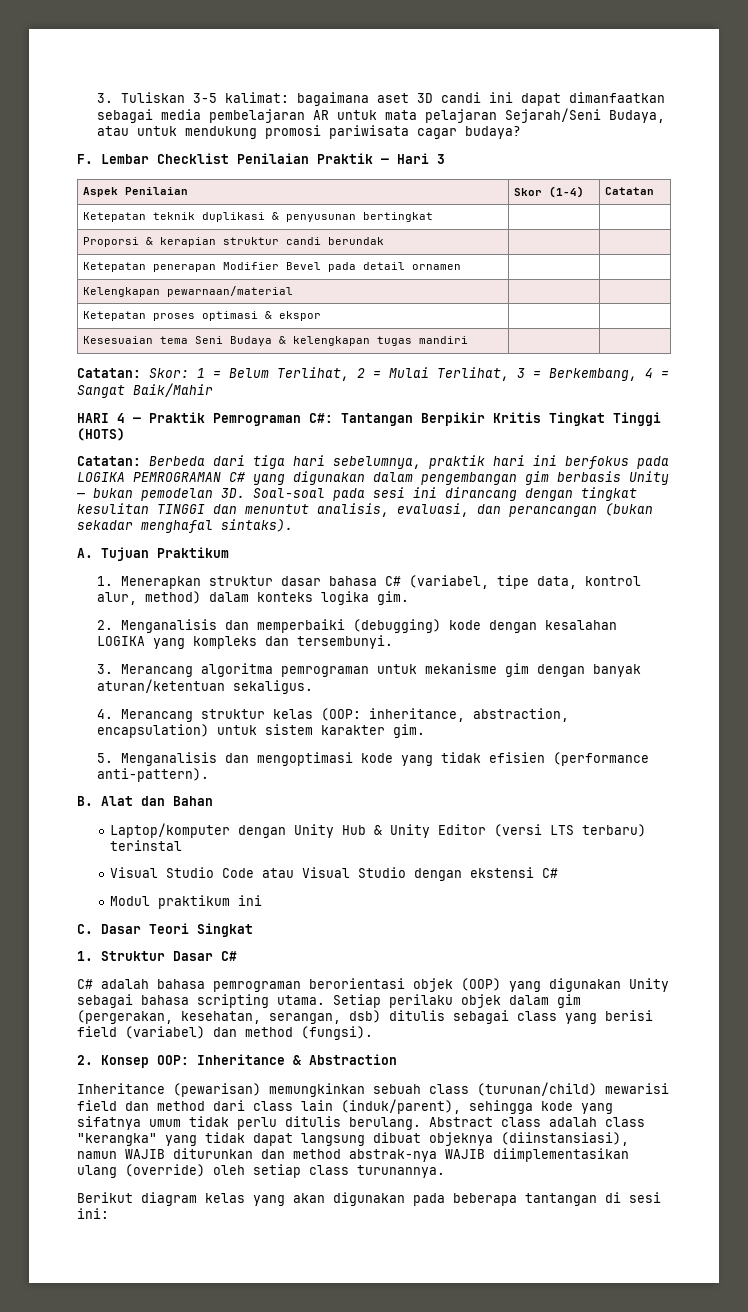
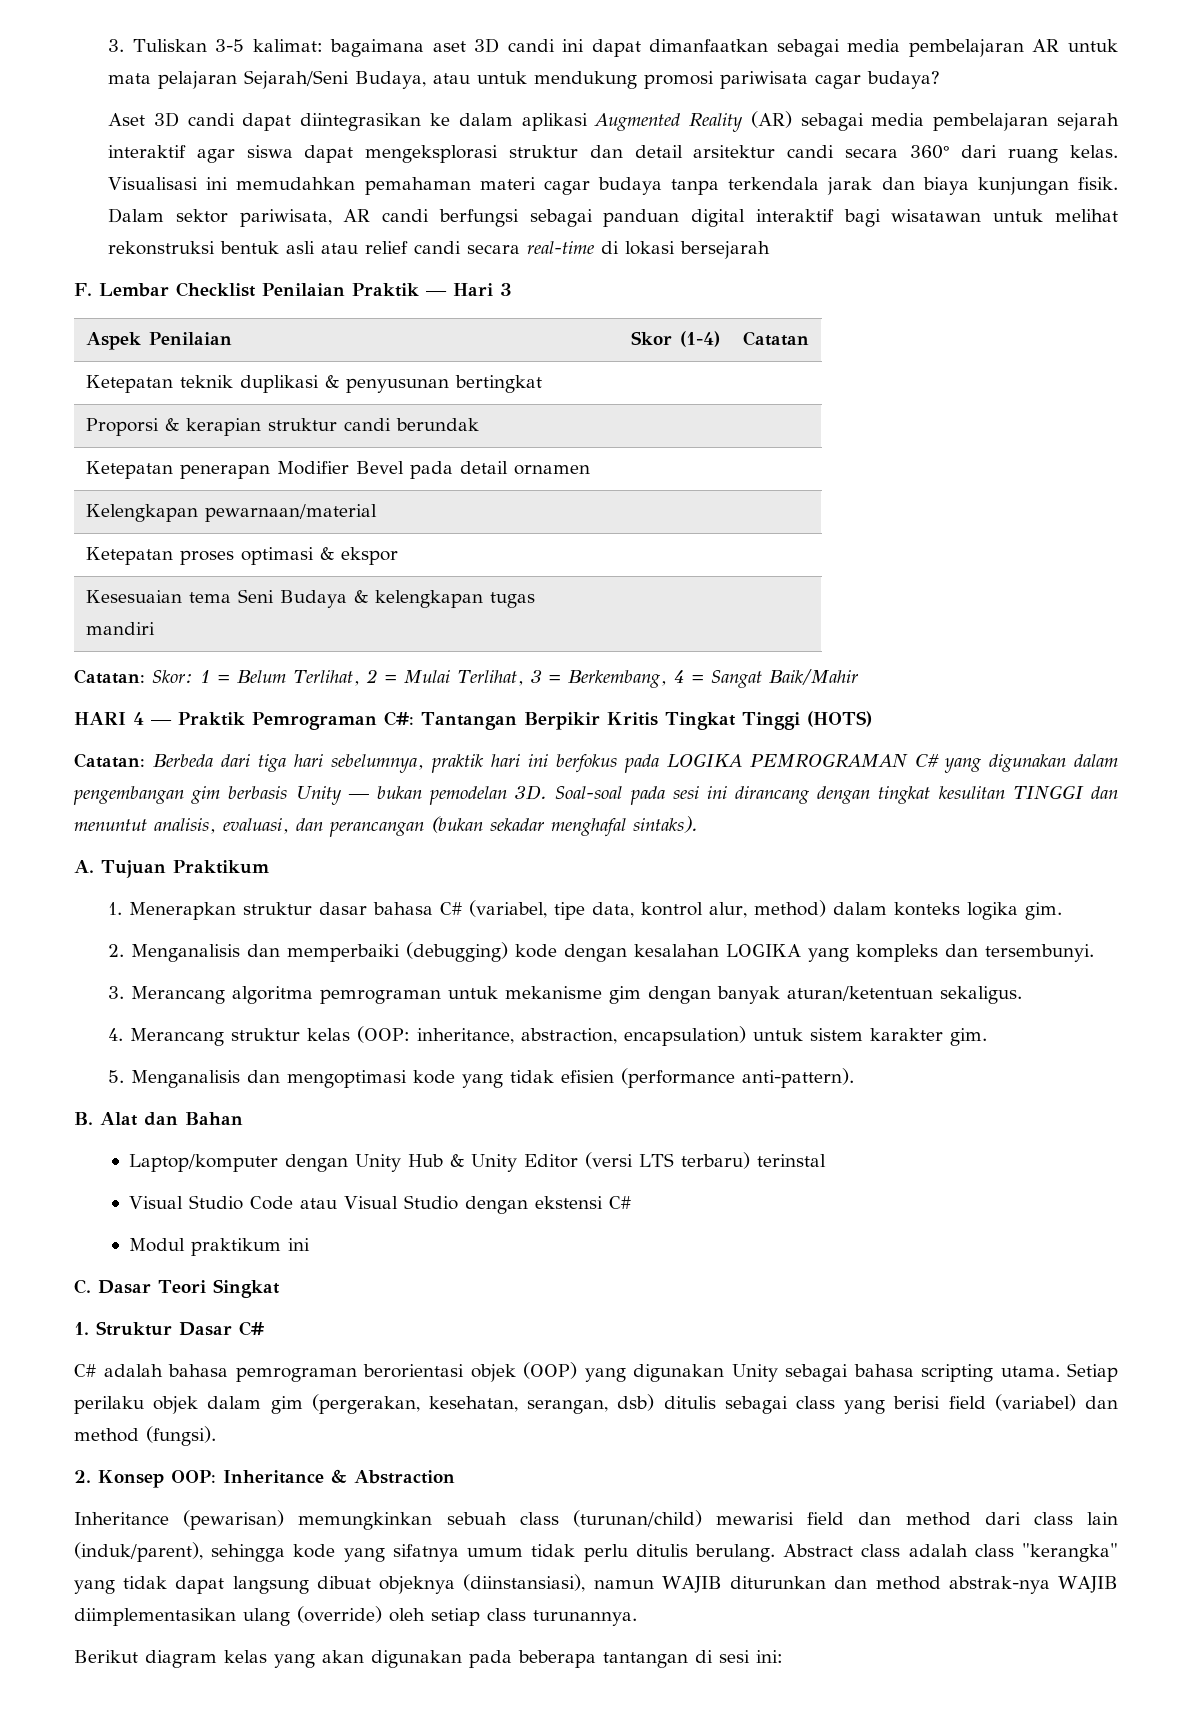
(521, 132) none -> [108,111,1120,132] [108,145,1119,163] [108,177,1118,195] [108,208,1118,227] [108,241,771,259] // Aset 3D candi dapat diintegrasikan ke dalam aplikasi Augmented Reality (AR) sebagai media pembelajaran sejarah interaktif agar siswa dapat mengeksplorasi struktur dan detail arsitektur candi secara 360° dari ruang kelas. Visualisasi ini memudahkan pemahaman materi cagar budaya tanpa terkendala jarak dan biaya kunjungan fisik. Dalam sektor pariwisata, AR candi berfungsi sebagai panduan digital interaktif bagi wisatawan untuk melihat rekonstruksi bentuk asli atau relief candi secara real-time di lokasi bersejarah

